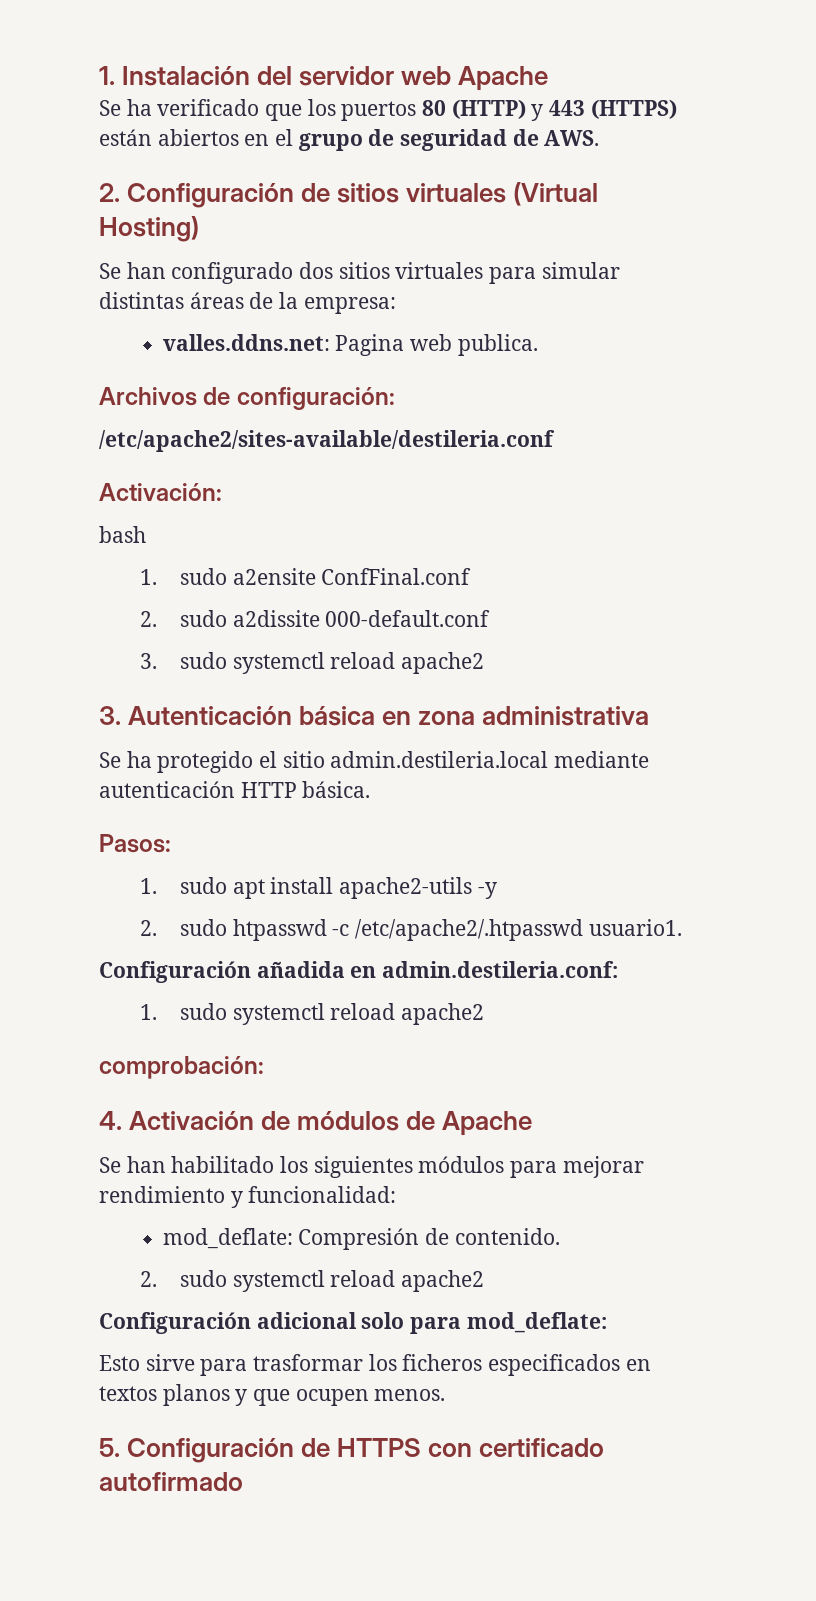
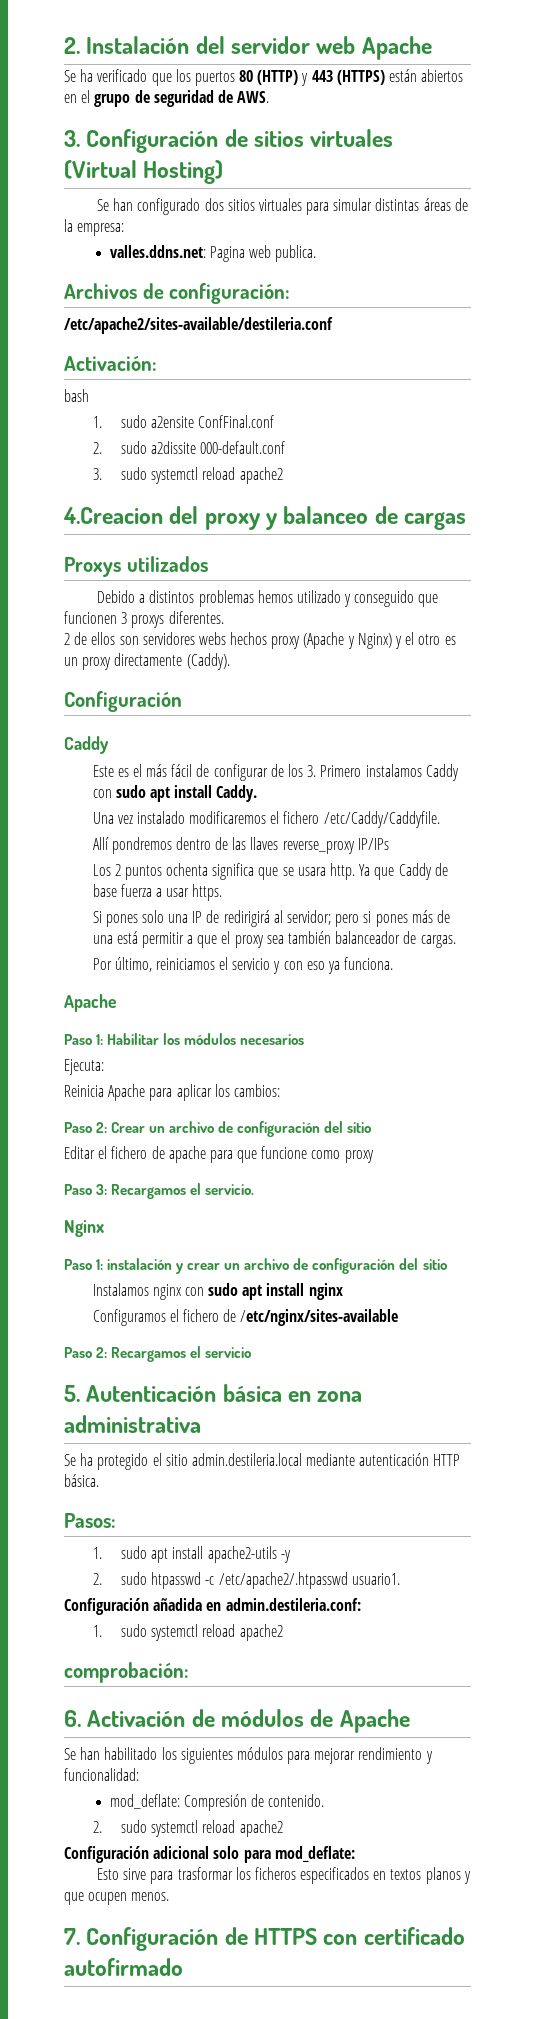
[99,66,115,85] 1. -> [64,37,80,54] 2.
[99,183,120,202] 2. -> [64,130,80,147] 3.
[99,706,121,725] 3. -> [63,506,467,530] [64,556,208,577] [97,590,439,607] [64,611,224,628] [64,632,456,649] [64,653,230,670] [64,691,182,712] [64,736,109,754] [92,764,459,781] [92,785,258,802] [92,811,440,828] [92,837,389,854] [92,863,448,880] [92,884,223,901] [92,910,450,927] [92,931,456,948] [92,957,394,974] [64,994,116,1012] [64,1033,305,1045] [64,1059,104,1075] [64,1084,280,1101] [64,1121,372,1137] [64,1146,374,1163] [64,1183,255,1199] [64,1220,104,1237] [64,1258,447,1274] [92,1283,343,1300] [92,1309,399,1326] [64,1346,252,1362] [64,1385,80,1402] 4.Creacion del proxy y balanceo de cargas // Proxys utilizados // Debido a distintos problemas hemos utilizado y conseguido que funcionen 3 proxys diferentes. // 2 de ellos son servidores webs hechos proxy (Apache y Nginx) y el otro es un proxy directamente (Caddy). // Configuración // Caddy // Este es el más fácil de configurar de los 3. Primero instalamos Caddy con sudo apt install Caddy. // Una vez instalado modificaremos el fichero /etc/Caddy/Caddyfile. // Allí pondremos dentro de las llaves reverse_proxy IP/IPs // Los 2 puntos ochenta significa que se usara http. Ya que Caddy de base fuerza a usar https. // Si pones solo una IP de redirigirá al servidor; pero si pones más de una está permitir a que el proxy sea también balanceador de cargas. // Por último, reiniciamos el servicio y con eso ya funciona. // Apache // Paso 1: Habilitar los módulos necesarios // Ejecuta: // Reinicia Apache para aplicar los cambios: // Paso 2: Crear un archivo de configuración del sitio // Editar el fichero de apache para que funcione como proxy // Paso 3: Recargamos el servicio. // Nginx // Paso 1: instalación y crear un archivo de configuración del sitio // Instalamos nginx con sudo apt install nginx // Configuramos el fichero de /etc/nginx/sites-available // Paso 2: Recargamos el servicio // 5.
[99,1111,122,1130] 4. -> [64,1710,81,1727] 6.
[99,1438,120,1457] 5. -> [64,1928,80,1945] 7.

